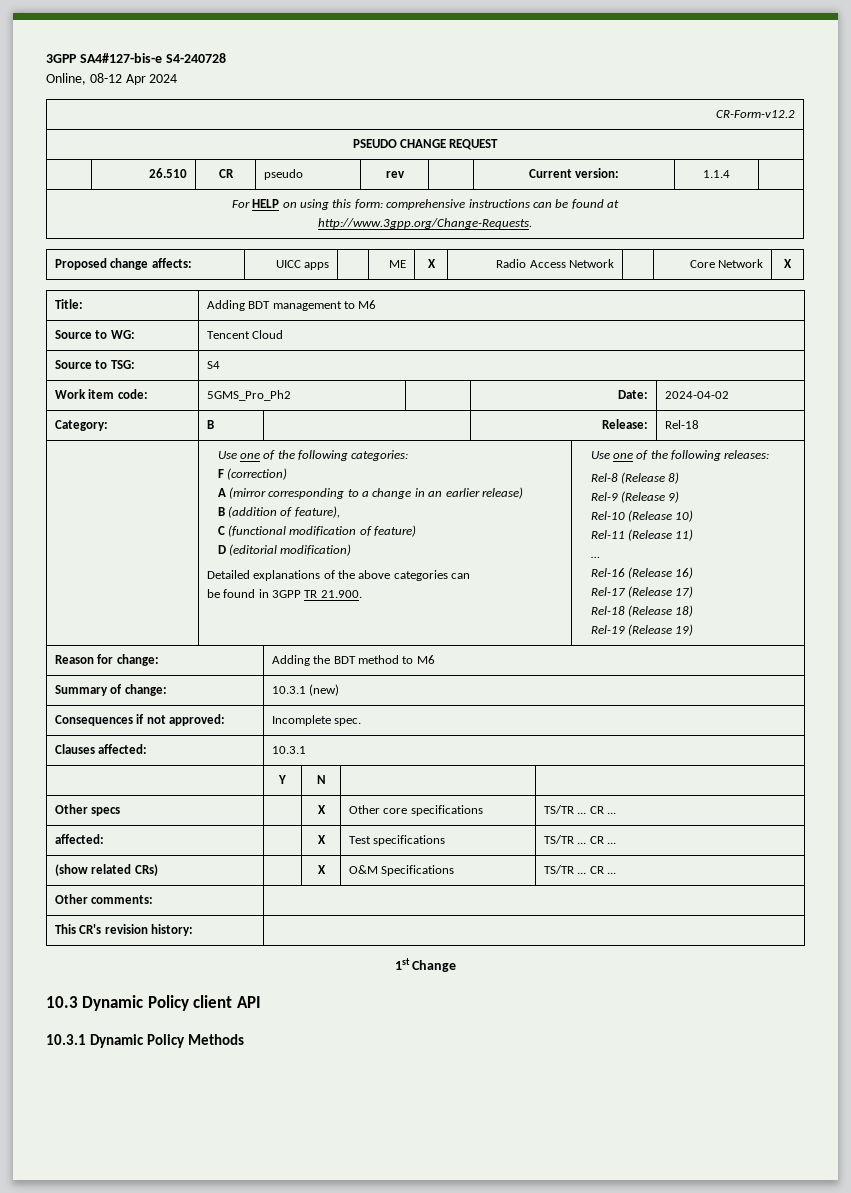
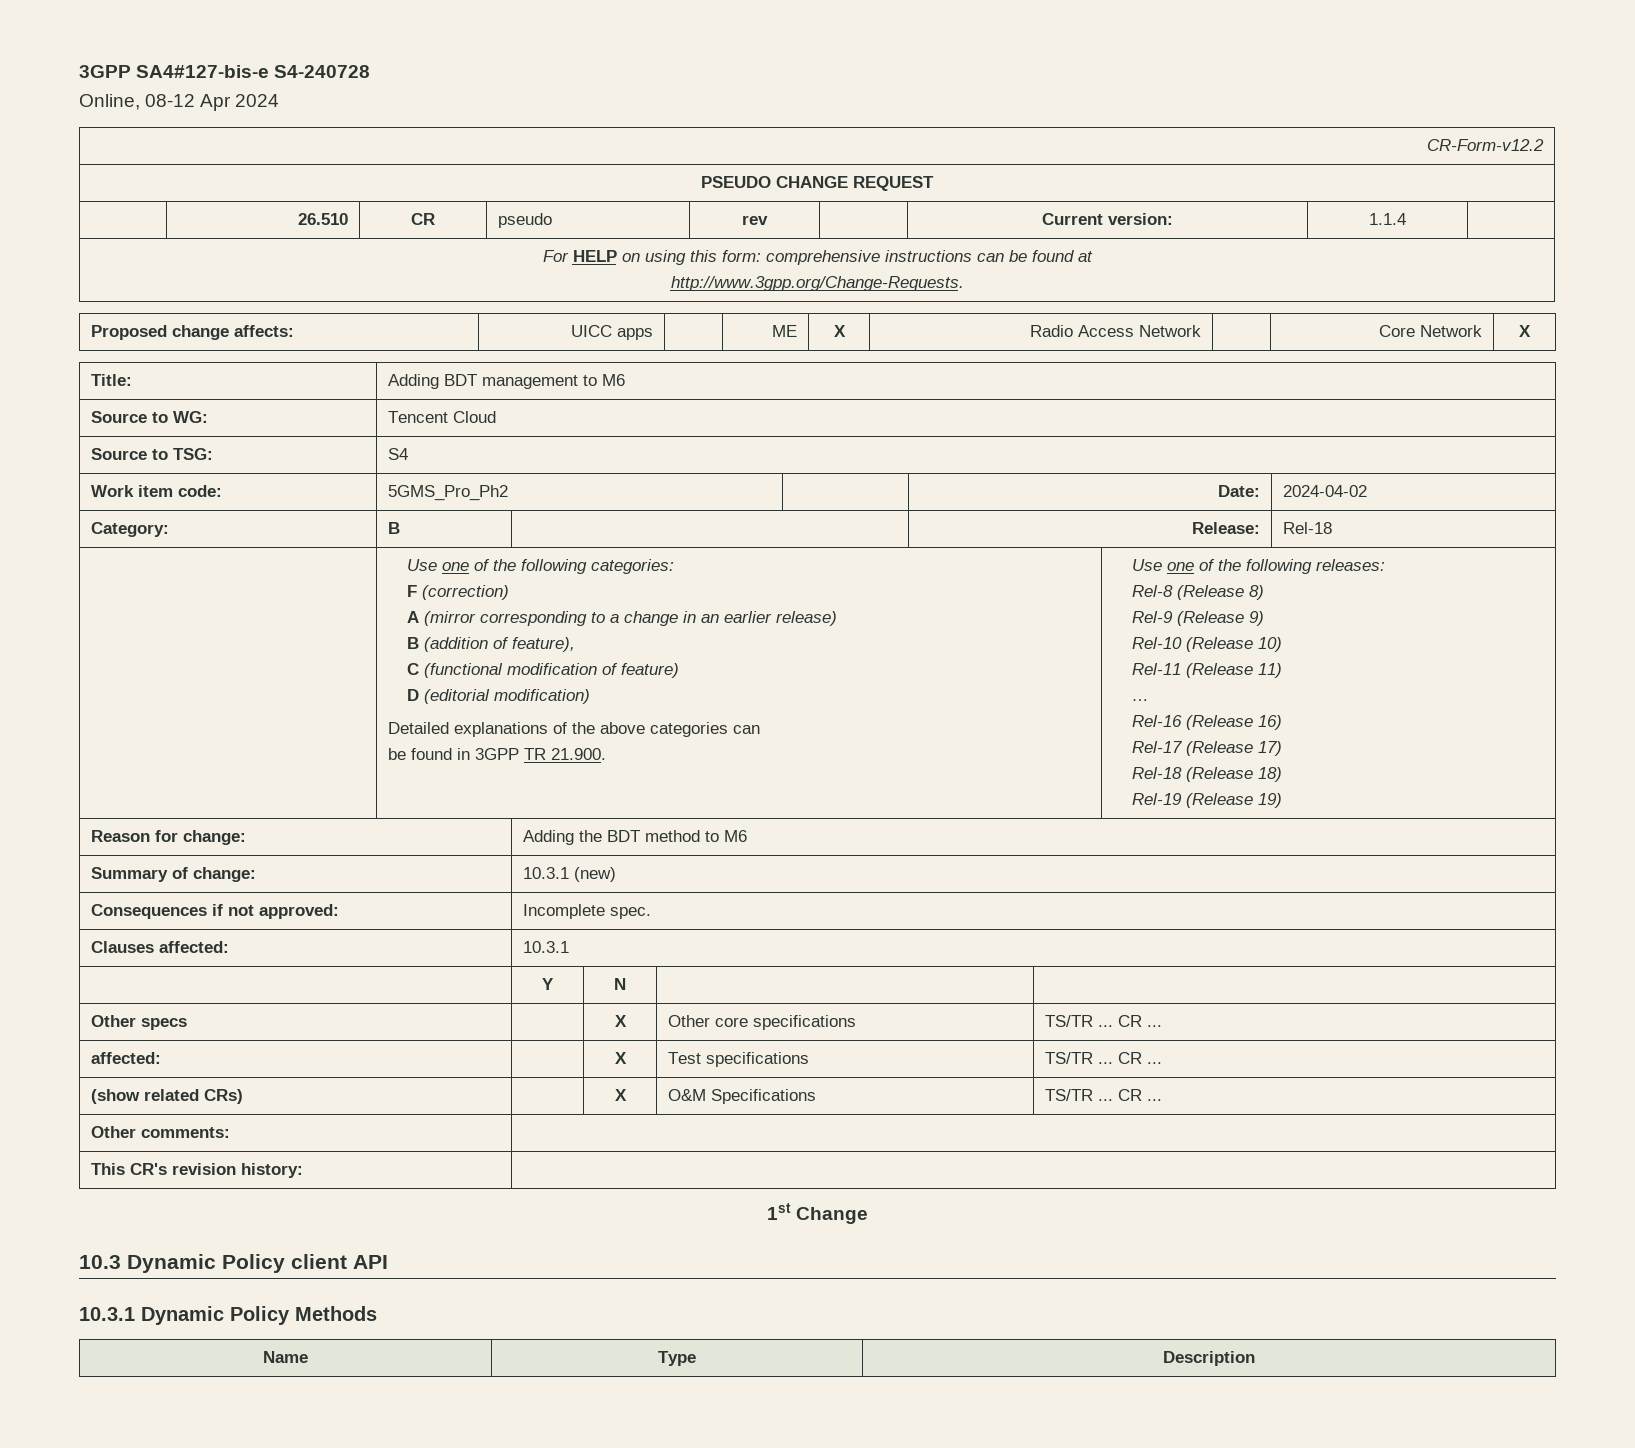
(245, 1039) none -> [263,1351,308,1363] [658,1351,696,1366] [1163,1351,1255,1366] // Name | Type | Description

